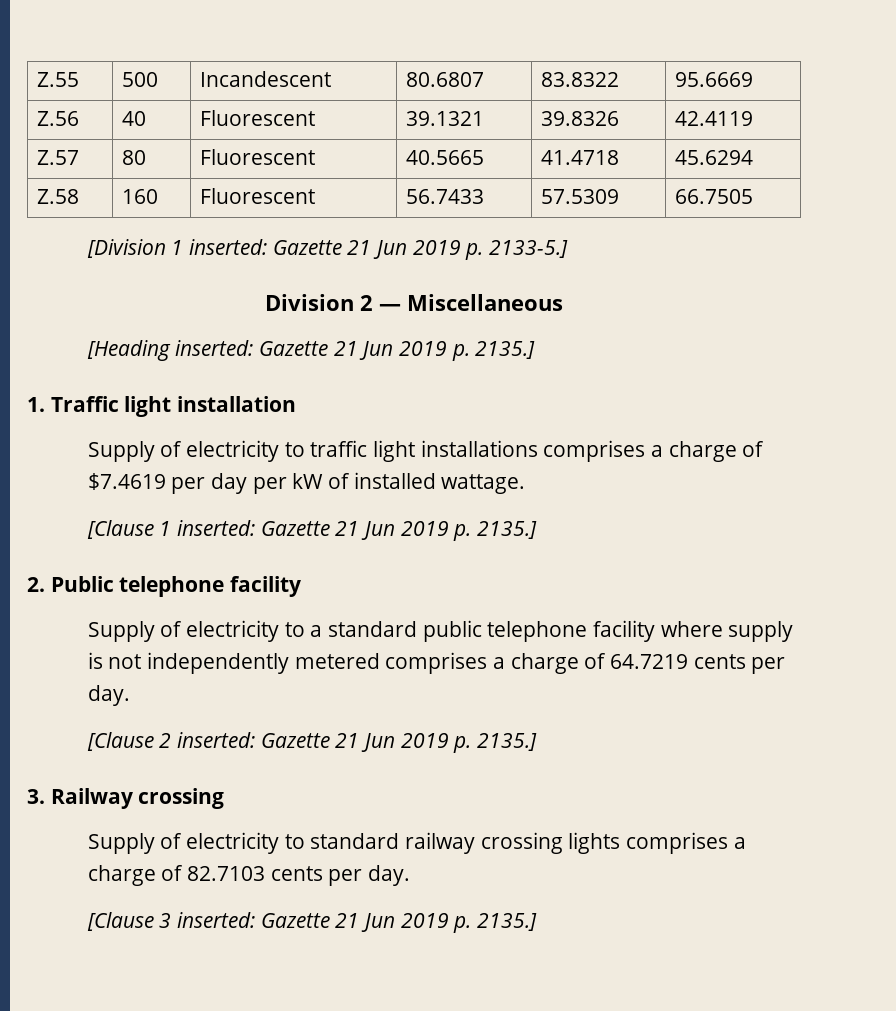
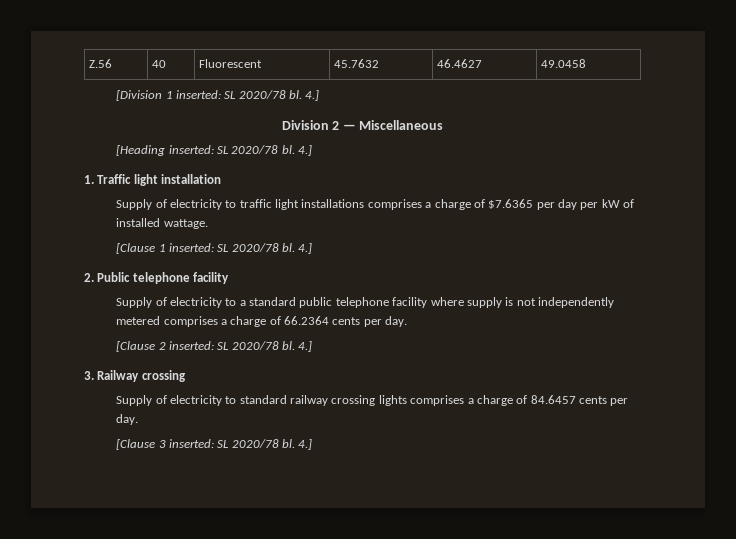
[37,72,80,87] [122,72,159,87] [200,71,332,87] [406,72,485,87] [541,72,620,87] [675,72,754,87] [37,111,80,126] [122,111,147,126] [200,110,316,126] [406,111,485,126] [541,111,620,126] [675,111,754,126] [37,150,80,165] [122,150,147,165] [200,149,316,165] [406,150,485,165] [541,150,620,165] [675,150,754,165] [37,189,80,204] [122,189,159,204] [200,188,316,204] [406,189,485,204] [541,189,620,204] [675,189,754,204] [86,239,569,260] Z.55 | 500 | Incandescent | 80.6807 | 83.8322 | 95.6669 // Z.56 | 40 | Fluorescent | 39.1321 | 39.8326 | 42.4119 // Z.57 | 80 | Fluorescent | 40.5665 | 41.4718 | 45.6294 // Z.58 | 160 | Fluorescent | 56.7433 | 57.5309 | 66.7505 // [Division 1 inserted: Gazette 21 Jun 2019 p. 2133-5.] -> [89,59,113,68] [152,60,167,68] [199,59,263,68] [334,59,380,68] [437,59,483,68] [541,59,587,68] [116,90,320,101] Z.56 | 40 | Fluorescent | 45.7632 | 46.4627 | 49.0458 // [Division 1 inserted: SL 2020/78 bl. 4.]
[259,341,536,361] Gazette 21 Jun 2019 p. 2135.] -> [216,145,313,156] SL 2020/78 bl. 4.]
[87,473,166,490] $7.4619 -> [488,199,534,209] $7.6365
[260,521,538,541] Gazette 21 Jun 2019 p. 2135.] -> [217,243,313,254] SL 2020/78 bl. 4.]
[610,654,689,669] 64.7219 -> [284,316,330,325] 66.2364
[260,733,538,753] Gazette 21 Jun 2019 p. 2135.] -> [217,341,313,352] SL 2020/78 bl. 4.]
[187,866,266,881] 82.7103 -> [530,395,576,404] 84.6457
[260,913,538,933] Gazette 21 Jun 2019 p. 2135.] -> [217,439,313,450] SL 2020/78 bl. 4.]

